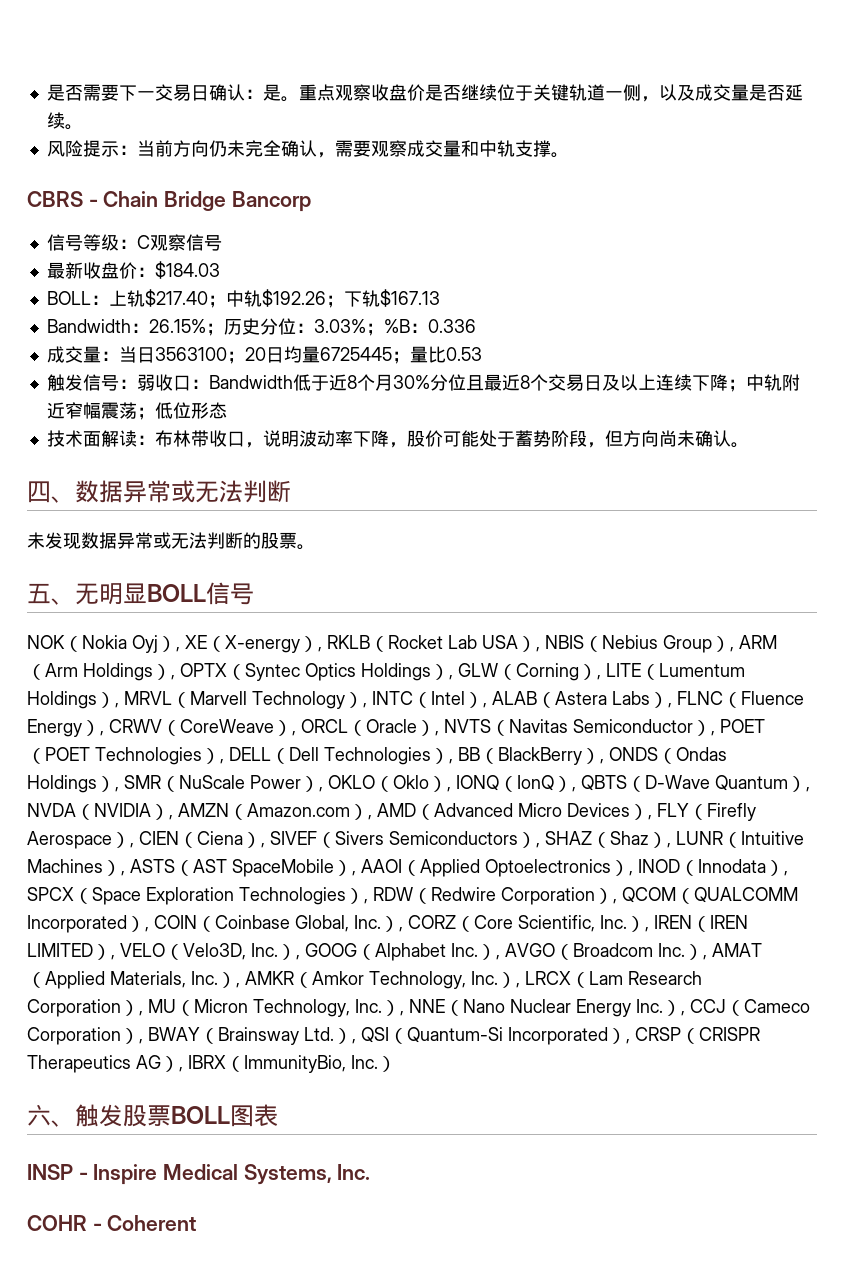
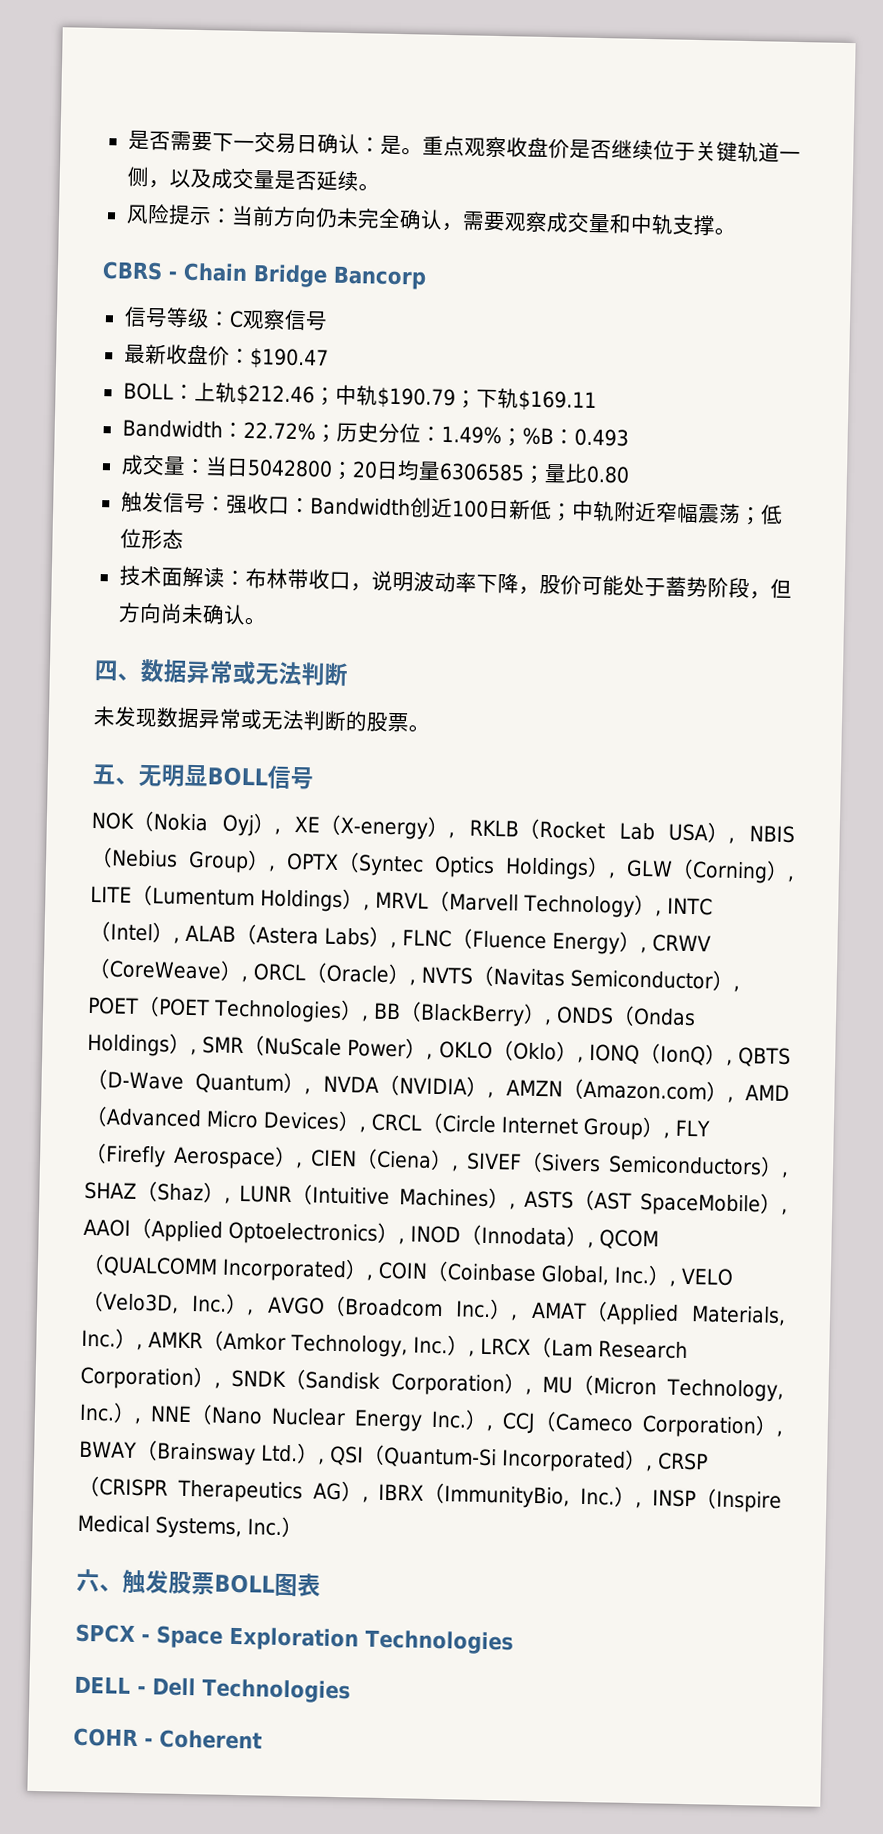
[154,261,220,279] $184.03 -> [248,348,329,370] $190.47
[144,289,440,308] $217.40；中轨$192.26；下轨$167.13 -> [235,384,597,413] $212.46；中轨$190.79；下轨$169.11
[148,319,206,333] 26.15% -> [242,421,316,441] 22.72%
[313,319,366,333] 3.03% -> [440,425,502,445] 1.49%
[427,319,476,333] 0.336 -> [573,428,629,447] 0.493
[154,347,227,361] 3563100 -> [246,459,333,478] 5042800
[319,346,482,364] 6725445；量比0.53 -> [438,462,630,484] 6306585；量比0.80
[136,374,155,391] 弱 -> [225,494,248,515] 强
[292,374,728,391] 低于近8个月30%分位且最近8个交易日及以上连续下降 -> [409,497,552,521] 创近100日新低
[739,635,777,649] [27,663,175,681] ARM（Arm Holdings）, -> (276, 868) none
[229,747,453,765] DELL（Dell Technologies）, -> (369, 1018) none
(652, 817) none -> [371,1112,670,1141] CRCL（Circle Internet Group）,
[27,887,617,905] SPCX（Space Exploration Technologies）, RDW（Redwire Corporation）, -> (594, 1245) none
[408,915,748,932] [27,943,115,960] CORZ（Core Scientific, Inc.）, IREN（IREN LIMITED）, -> (676, 1283) none
[305,943,500,961] GOOG（Alphabet Inc.）, -> (255, 1312) none
(143, 1013) none -> [231,1368,532,1397] SNDK（Sandisk Corporation）,
(396, 1064) none -> [635,1488,782,1513] [77,1514,303,1540] , INSP（Inspire Medical Systems, Inc.）
[27,1164,371,1185] INSP - Inspire Medical Systems, Inc. -> [75,1623,514,1655] [74,1675,351,1704] SPCX - Space Exploration Technologies // DELL - Dell Technologies

